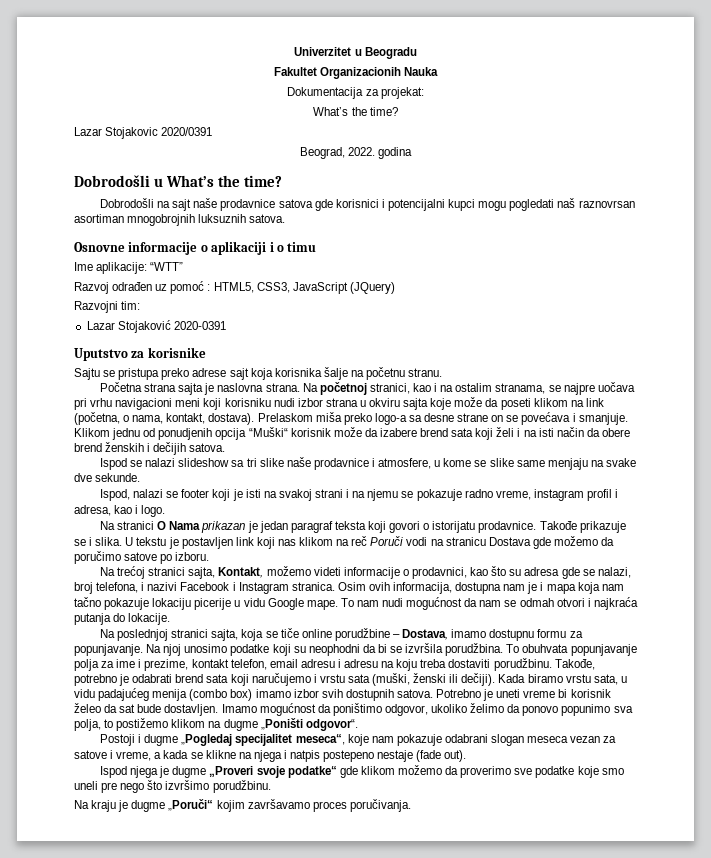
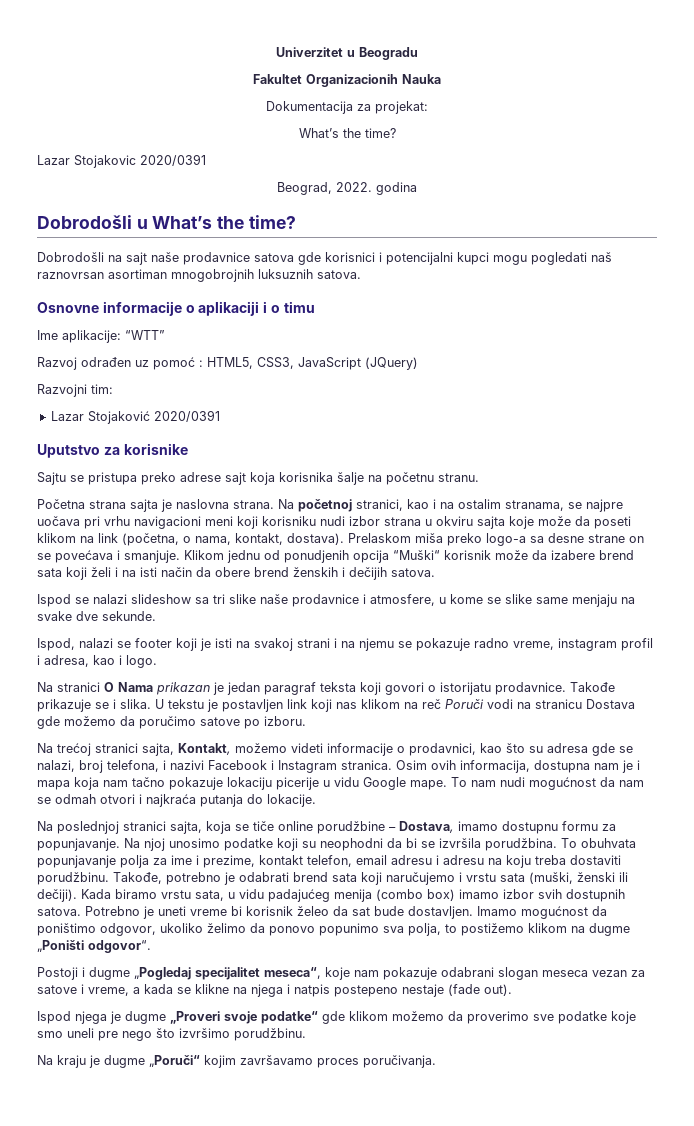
[173,321,226,330] 2020-0391 -> [153,410,220,422] 2020/0391

